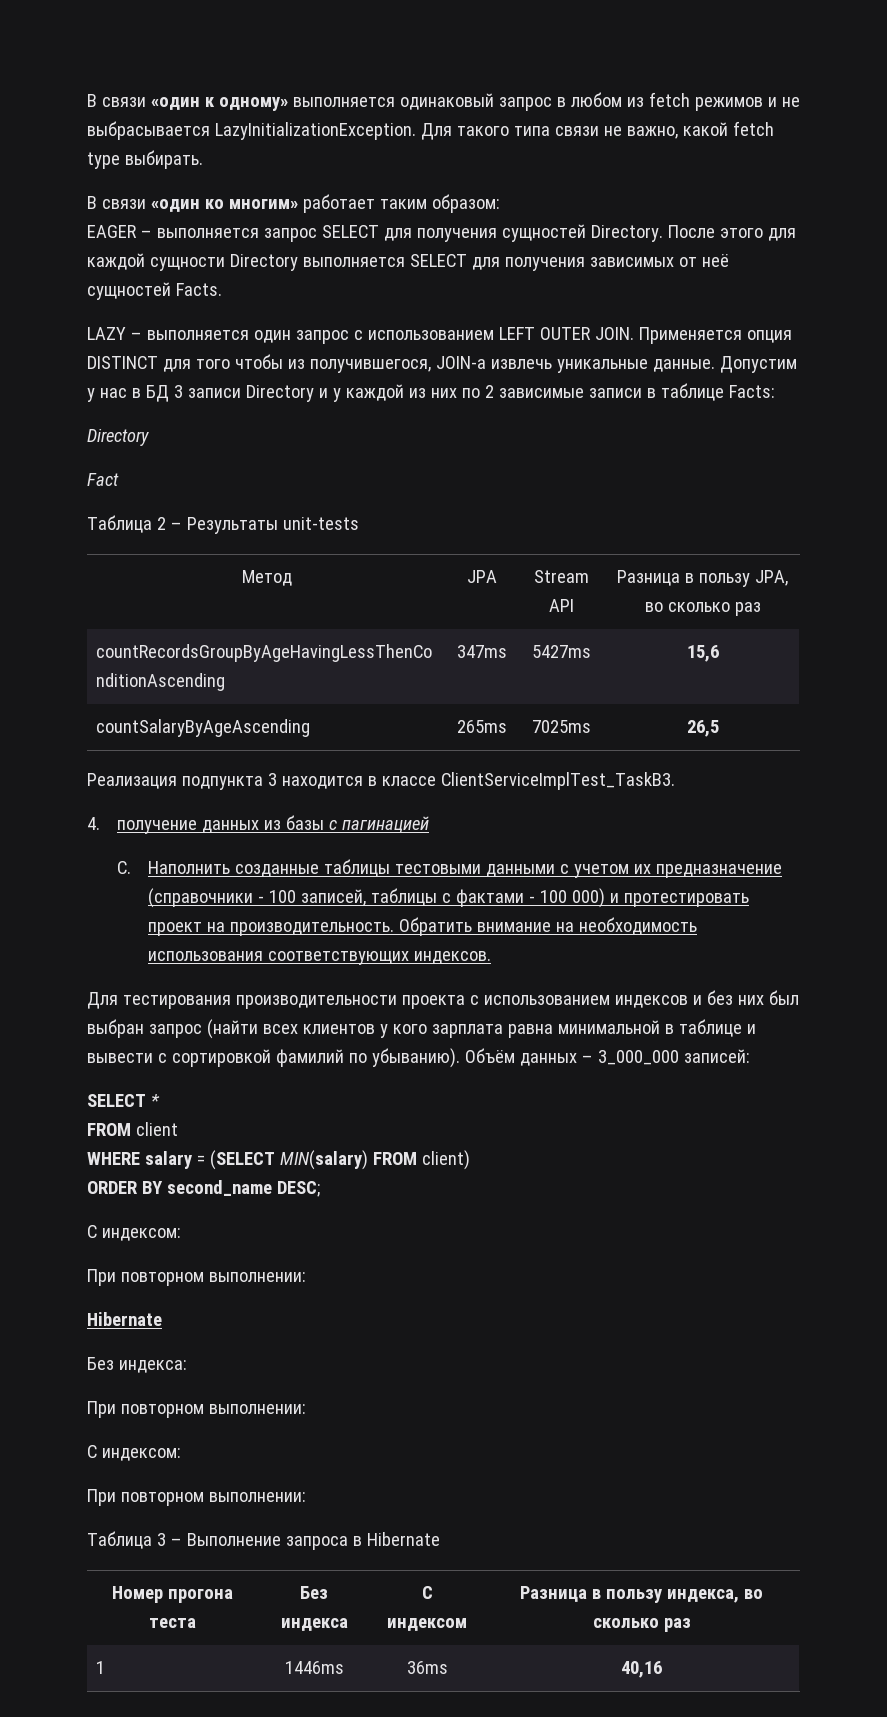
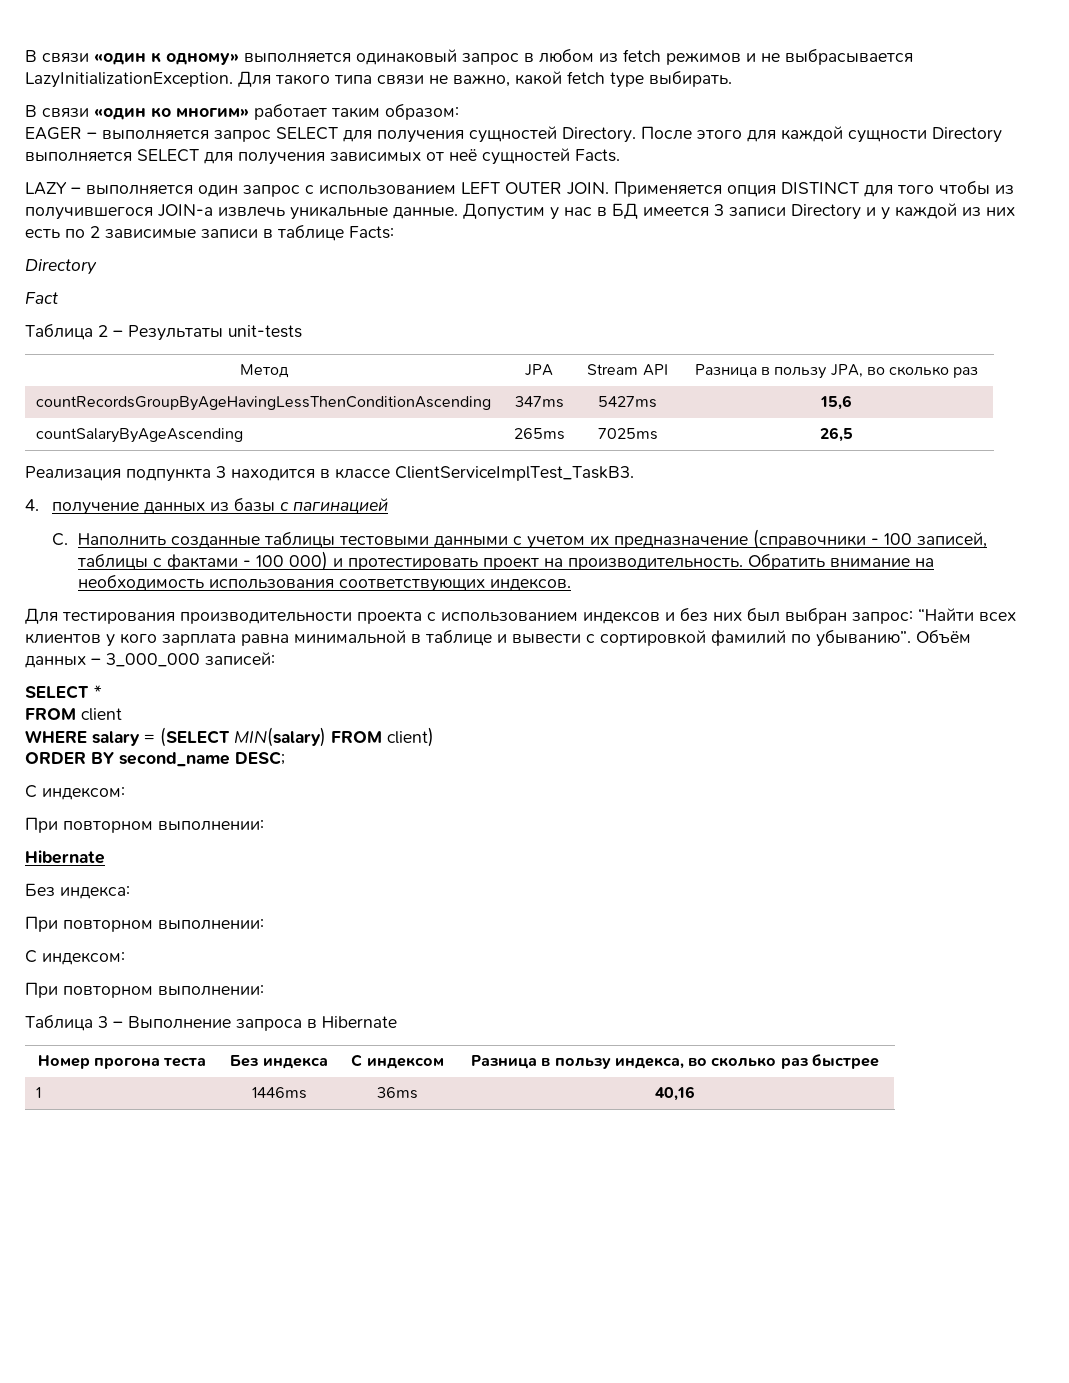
[309,359,431,373] получившегося, -> [25,207,153,220] получившегося
(169, 393) none -> [643,207,709,217] имеется
(457, 393) none -> [25,229,60,238] есть
[148,1019,258,1039] запрос (найти -> [852,608,974,624] запрос: “Найти
[371,1048,460,1068] убыванию). -> [816,629,911,647] убыванию”.
(691, 1625) none -> [812,1054,880,1069] быстрее

